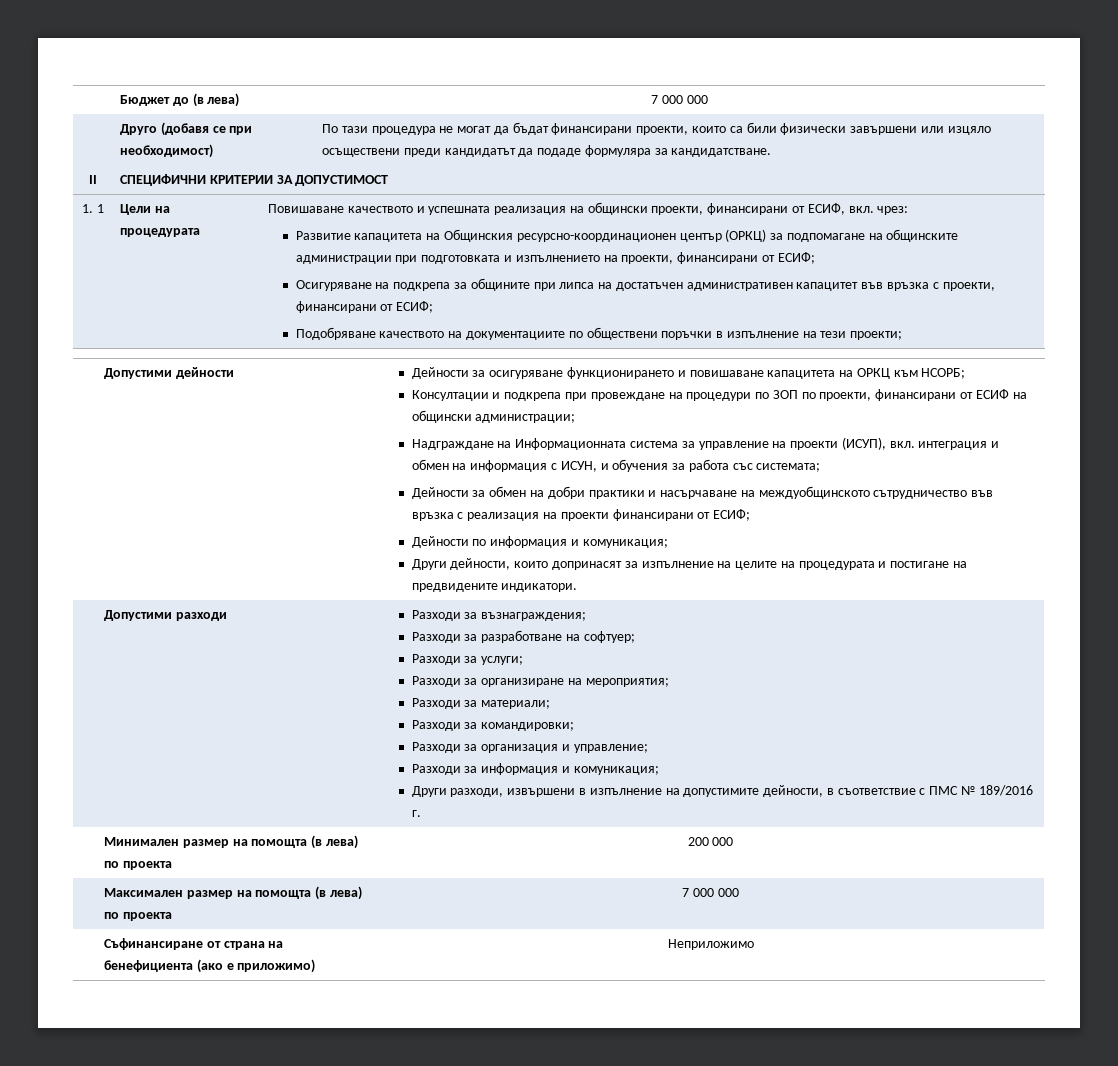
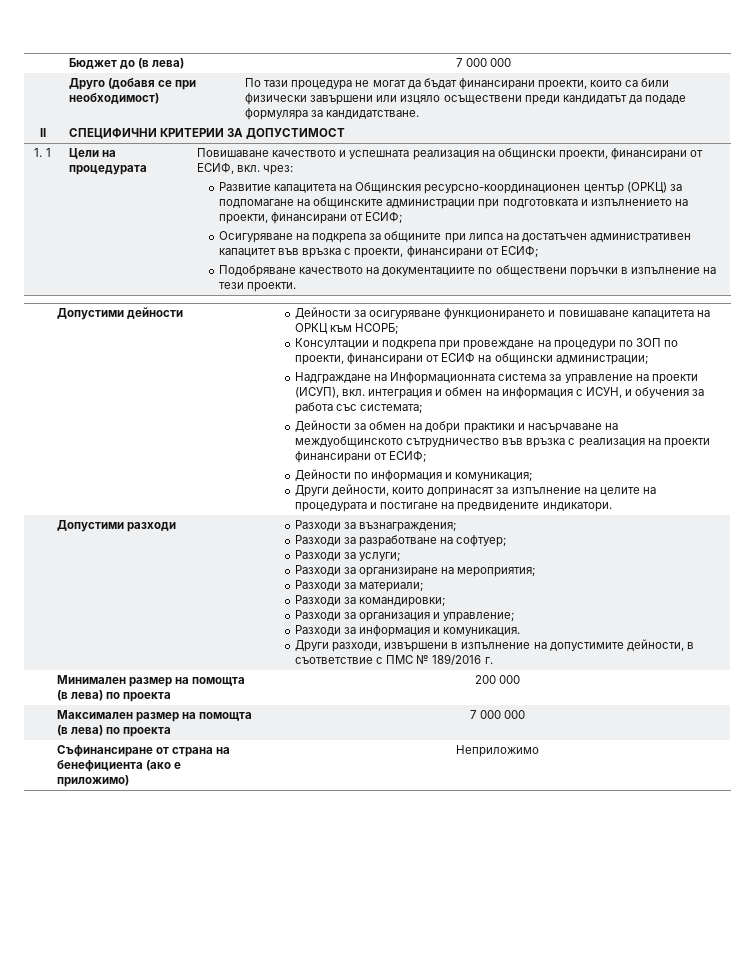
[850,331,903,340] проекти; -> [247,282,297,292] проекти.
[573,766,659,775] комуникация; -> [443,627,521,636] комуникация.

